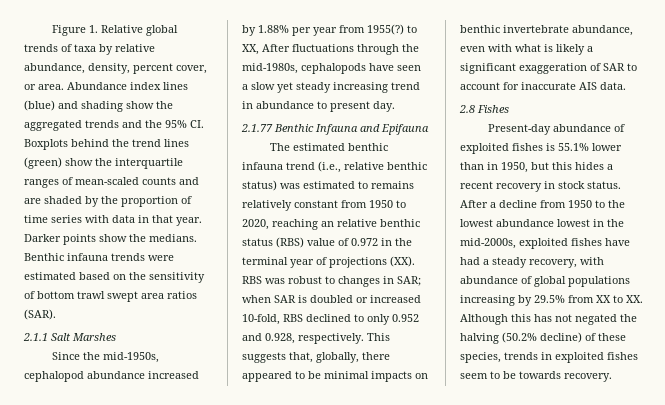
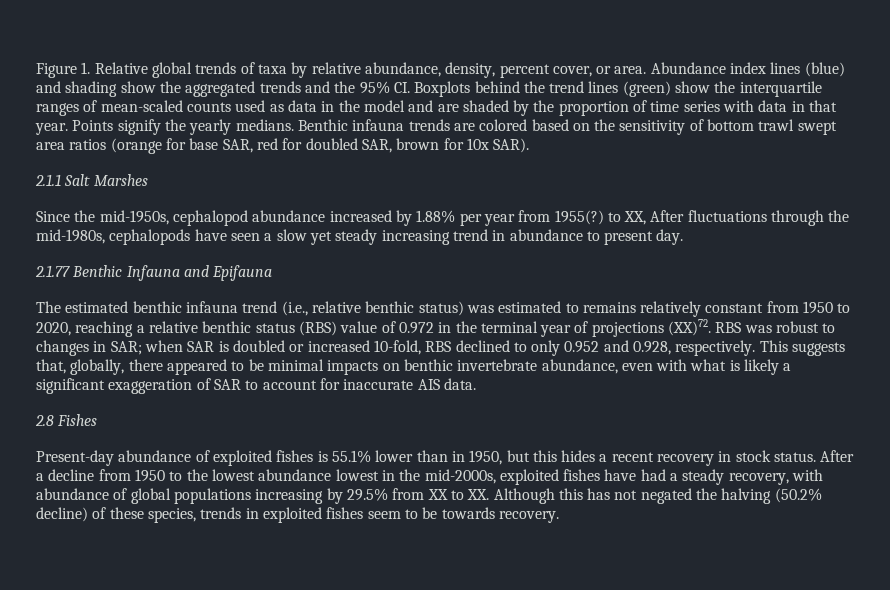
(176, 181) none -> [235,100,405,112] used as data in the model
[24,234,146,245] Darker points show the -> [72,119,232,135] Points signify the yearly
[148,255,174,261] [24,272,76,280] were estimated -> [453,119,528,131] are colored
[24,309,56,320] (SAR). -> [110,138,530,154] (orange for base SAR, red for doubled SAR, brown for 10x SAR).
[321,221,334,227] an -> [136,325,145,333] a
[390,256,415,267] (XX). -> [668,319,712,336] (XX)72.

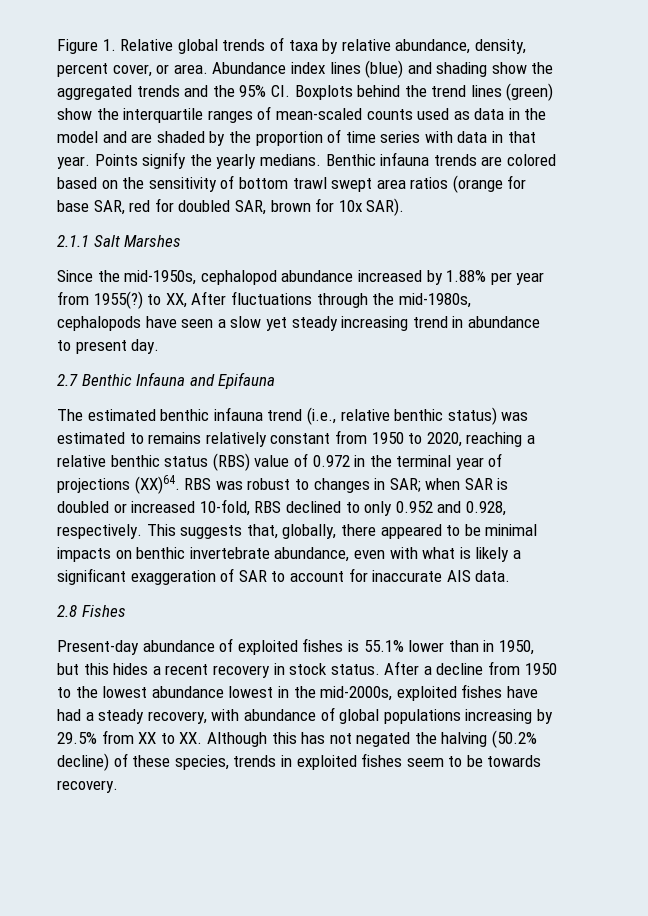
[35,265,70,277] 2.1.77 -> [57,374,78,386] 2.7
[668,319,712,336] (XX)72. -> [134,475,180,494] (XX)64.

